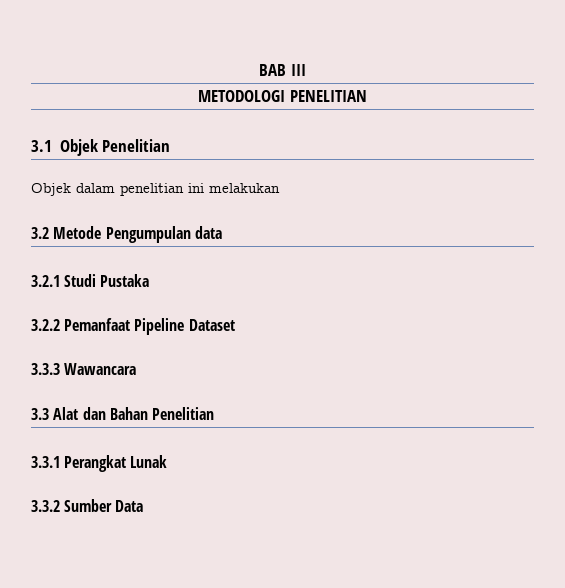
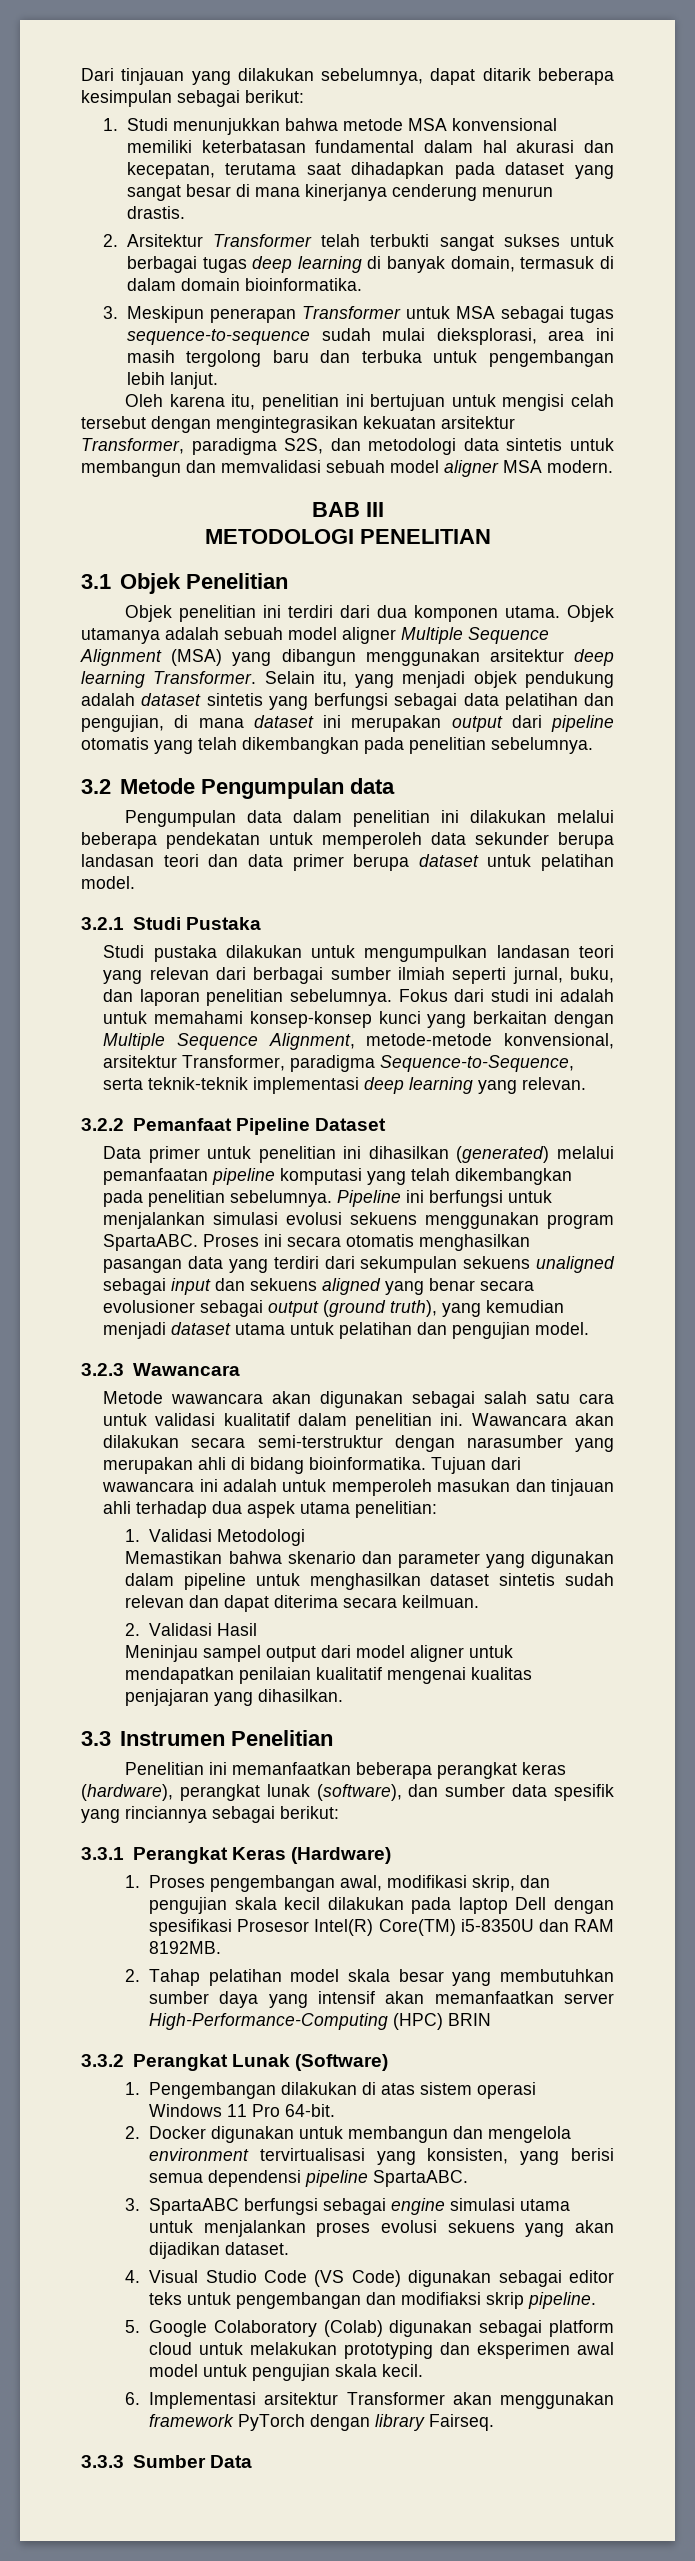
(259, 70) none -> [81,68,614,85] [81,90,304,107] [103,118,557,135] [126,140,614,153] [126,162,614,179] [126,184,553,201] [126,206,185,219] [103,234,614,251] [126,256,615,273] [126,278,362,291] [103,306,614,323] [126,328,614,345] [126,350,614,367] [126,372,218,389] [125,394,614,411] [81,416,515,433] [81,438,614,455] [81,460,613,477] Dari tinjauan yang dilakukan sebelumnya, dapat ditarik beberapa kesimpulan sebagai berikut: // 1. Studi menunjukkan bahwa metode MSA konvensional memiliki keterbatasan fundamental dalam hal akurasi dan kecepatan, terutama saat dihadapkan pada dataset yang sangat besar di mana kinerjanya cenderung menurun drastis. // 2. Arsitektur Transformer telah terbukti sangat sukses untuk berbagai tugas deep learning di banyak domain, termasuk di dalam domain bioinformatika. // 3. Meskipun penerapan Transformer untuk MSA sebagai tugas sequence-to-sequence sudah mulai dieksplorasi, area ini masih tergolong baru dan terbuka untuk pengembangan lebih lanjut. // Oleh karena itu, penelitian ini bertujuan untuk mengisi celah tersebut dengan mengintegrasikan kekuatan arsitektur Transformer, paradigma S2S, dan metodologi data sintetis untuk membangun dan memvalidasi sebuah model aligner MSA modern. //
[76,183,280,196] [31,226,222,243] [31,274,150,287] [31,318,235,335] [31,363,137,375] [31,407,215,420] [31,455,168,472] [31,500,60,512] dalam penelitian ini melakukan // 3.2 Metode Pengumpulan data // 3.2.1 Studi Pustaka // 3.2.2 Pemanfaat Pipeline Dataset // 3.3.3 Wawancara // 3.3 Alat dan Bahan Penelitian // 3.3.1 Perangkat Lunak // 3.3.2 -> [179,605,614,622] [81,627,549,644] [80,649,614,666] [81,671,614,688] [81,693,614,710] [81,715,614,732] [81,737,593,754] [81,778,395,799] [125,810,614,827] [81,832,614,849] [81,854,614,871] [81,876,135,889] [81,917,261,930] [103,945,614,962] [103,967,615,984] [103,989,615,1006] [103,1011,614,1028] [103,1033,614,1050] [103,1055,575,1072] [103,1077,587,1094] [81,1118,387,1135] [103,1146,614,1163] [103,1168,573,1185] [103,1190,553,1207] [103,1212,614,1229] [103,1234,531,1251] [103,1256,615,1273] [103,1278,535,1295] [103,1300,565,1317] [103,1322,590,1339] [81,1363,240,1376] [103,1391,614,1408] [103,1413,615,1430] [103,1435,614,1452] [103,1457,522,1474] [102,1479,614,1496] [103,1501,438,1518] [125,1529,306,1546] [125,1551,614,1568] [125,1573,614,1590] [125,1595,480,1612] [125,1623,258,1636] [125,1645,514,1662] [125,1667,533,1684] [125,1689,344,1706] [81,1730,333,1746] [125,1762,567,1779] [81,1784,614,1801] [81,1806,339,1823] [81,1847,392,1864] [125,1875,551,1892] [149,1897,614,1914] [149,1919,614,1936] [149,1941,222,1954] [125,1969,615,1986] [149,1991,614,2008] [149,2013,492,2030] [81,2054,389,2071] [125,2082,537,2099] [149,2104,336,2117] [125,2126,572,2143] [149,2148,614,2165] [149,2170,469,2187] [125,2198,571,2215] [149,2220,615,2237] [149,2242,290,2259] [125,2270,614,2287] [149,2292,597,2309] [125,2320,614,2337] [149,2342,614,2359] [149,2364,424,2381] [125,2392,614,2409] [149,2414,495,2431] [81,2455,124,2468] penelitian ini terdiri dari dua komponen utama. Objek utamanya adalah sebuah model aligner Multiple Sequence Alignment (MSA) yang dibangun menggunakan arsitektur deep learning Transformer. Selain itu, yang menjadi objek pendukung adalah dataset sintetis yang berfungsi sebagai data pelatihan dan pengujian, di mana dataset ini merupakan output dari pipeline otomatis yang telah dikembangkan pada penelitian sebelumnya. // 3.2 Metode Pengumpulan data // Pengumpulan data dalam penelitian ini dilakukan melalui beberapa pendekatan untuk memperoleh data sekunder berupa landasan teori dan data primer berupa dataset untuk pelatihan model. // 3.2.1 Studi Pustaka // Studi pustaka dilakukan untuk mengumpulkan landasan teori yang relevan dari berbagai sumber ilmiah seperti jurnal, buku, dan laporan penelitian sebelumnya. Fokus dari studi ini adalah untuk memahami konsep-konsep kunci yang berkaitan dengan Multiple Sequence Alignment, metode-metode konvensional, arsitektur Transformer, paradigma Sequence-to-Sequence, serta teknik-teknik implementasi deep learning yang relevan. // 3.2.2 Pemanfaat Pipeline Dataset // Data primer untuk penelitian ini dihasilkan (generated) melalui pemanfaatan pipeline komputasi yang telah dikembangkan pada penelitian sebelumnya. Pipeline ini berfungsi untuk menjalankan simulasi evolusi sekuens menggunakan program SpartaABC. Proses ini secara otomatis menghasilkan pasangan data yang terdiri dari sekumpulan sekuens unaligned sebagai input dan sekuens aligned yang benar secara evolusioner sebagai output (ground truth), yang kemudian menjadi dataset utama untuk pelatihan dan pengujian model. // 3.2.3 Wawancara // Metode wawancara akan digunakan sebagai salah satu cara untuk validasi kualitatif dalam penelitian ini. Wawancara akan dilakukan secara semi-terstruktur dengan narasumber yang merupakan ahli di bidang bioinformatika. Tujuan dari wawancara ini adalah untuk memperoleh masukan dan tinjauan ahli terhadap dua aspek utama penelitian: // 1. Validasi Metodologi // Memastikan bahwa skenario dan parameter yang digunakan dalam pipeline untuk menghasilkan dataset sintetis sudah relevan dan dapat diterima secara keilmuan. // 2. Validasi Hasil // Meninjau sampel output dari model aligner untuk mendapatkan penilaian kualitatif mengenai kualitas penjajaran yang dihasilkan. // 3.3 Instrumen Penelitian // Penelitian ini memanfaatkan beberapa perangkat keras (hardware), perangkat lunak (software), dan sumber data spesifik yang rinciannya sebagai berikut: // 3.3.1 Perangkat Keras (Hardware) // 1. Proses pengembangan awal, modifikasi skrip, dan pengujian skala kecil dilakukan pada laptop Dell dengan spesifikasi Prosesor Intel(R) Core(TM) i5-8350U dan RAM 8192MB. // 2. Tahap pelatihan model skala besar yang membutuhkan sumber daya yang intensif akan memanfaatkan server High-Performance-Computing (HPC) BRIN // 3.3.2 Perangkat Lunak (Software) // 1. Pengembangan dilakukan di atas sistem operasi Windows 11 Pro 64-bit. // 2. Docker digunakan untuk membangun dan mengelola environment tervirtualisasi yang konsisten, yang berisi semua dependensi pipeline SpartaABC. // 3. SpartaABC berfungsi sebagai engine simulasi utama untuk menjalankan proses evolusi sekuens yang akan dijadikan dataset. // 4. Visual Studio Code (VS Code) digunakan sebagai editor teks untuk pengembangan dan modifiaksi skrip pipeline. // 5. Google Colaboratory (Colab) digunakan sebagai platform cloud untuk melakukan prototyping dan eksperimen awal model untuk pengujian skala kecil. // 6. Implementasi arsitektur Transformer akan menggunakan framework PyTorch dengan library Fairseq. // 3.3.3

